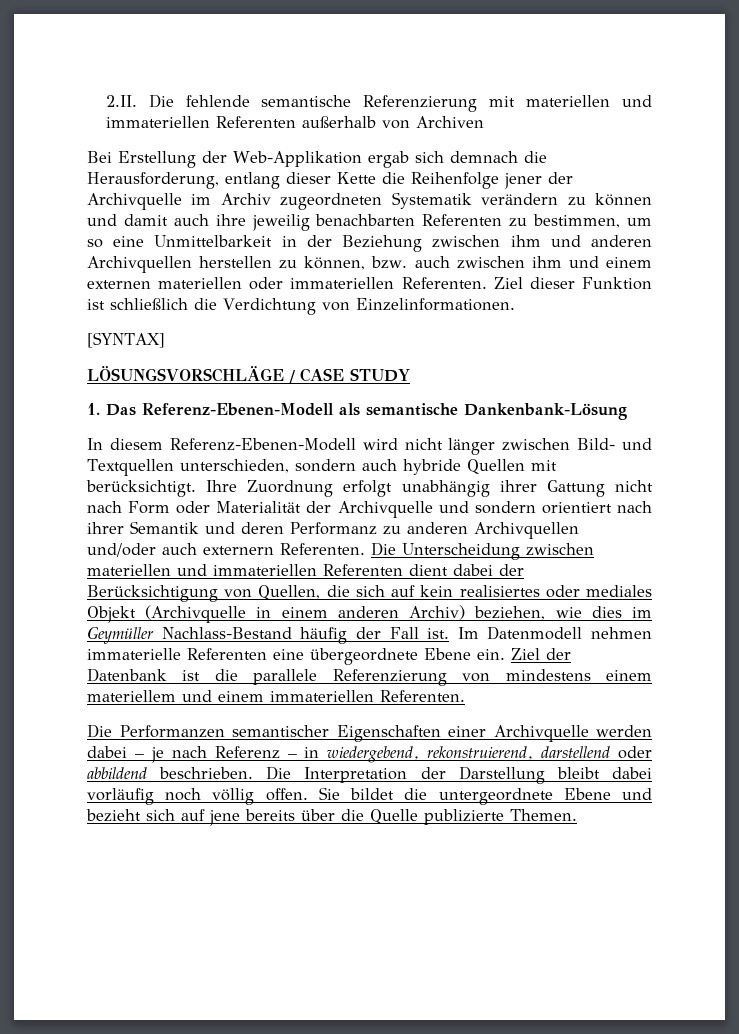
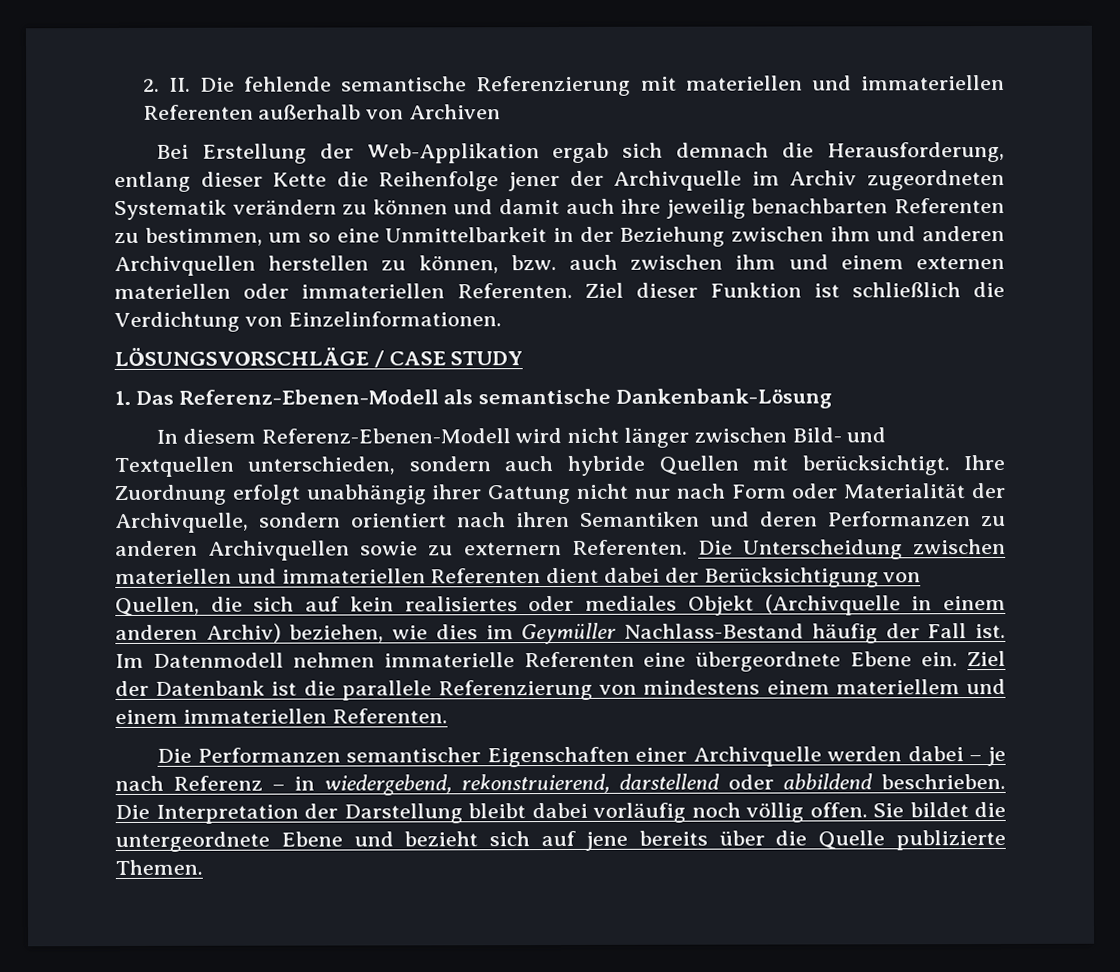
[105,95,137,107] 2.II. -> [142,77,191,92] 2. II.
[87,332,165,348] // [SYNTAX] -> (502, 319) none
(653, 486) none -> [634,488,671,499] nur
[337,501,469,518] Archivquelle und -> [115,512,249,534] Archivquelle,
[87,521,199,534] ihrer Semantik -> [516,511,700,528] ihren Semantiken
[290,522,377,535] Performanz -> [828,511,971,527] Performanzen
[87,543,197,557] und/oder auch -> [360,541,454,556] sowie zu

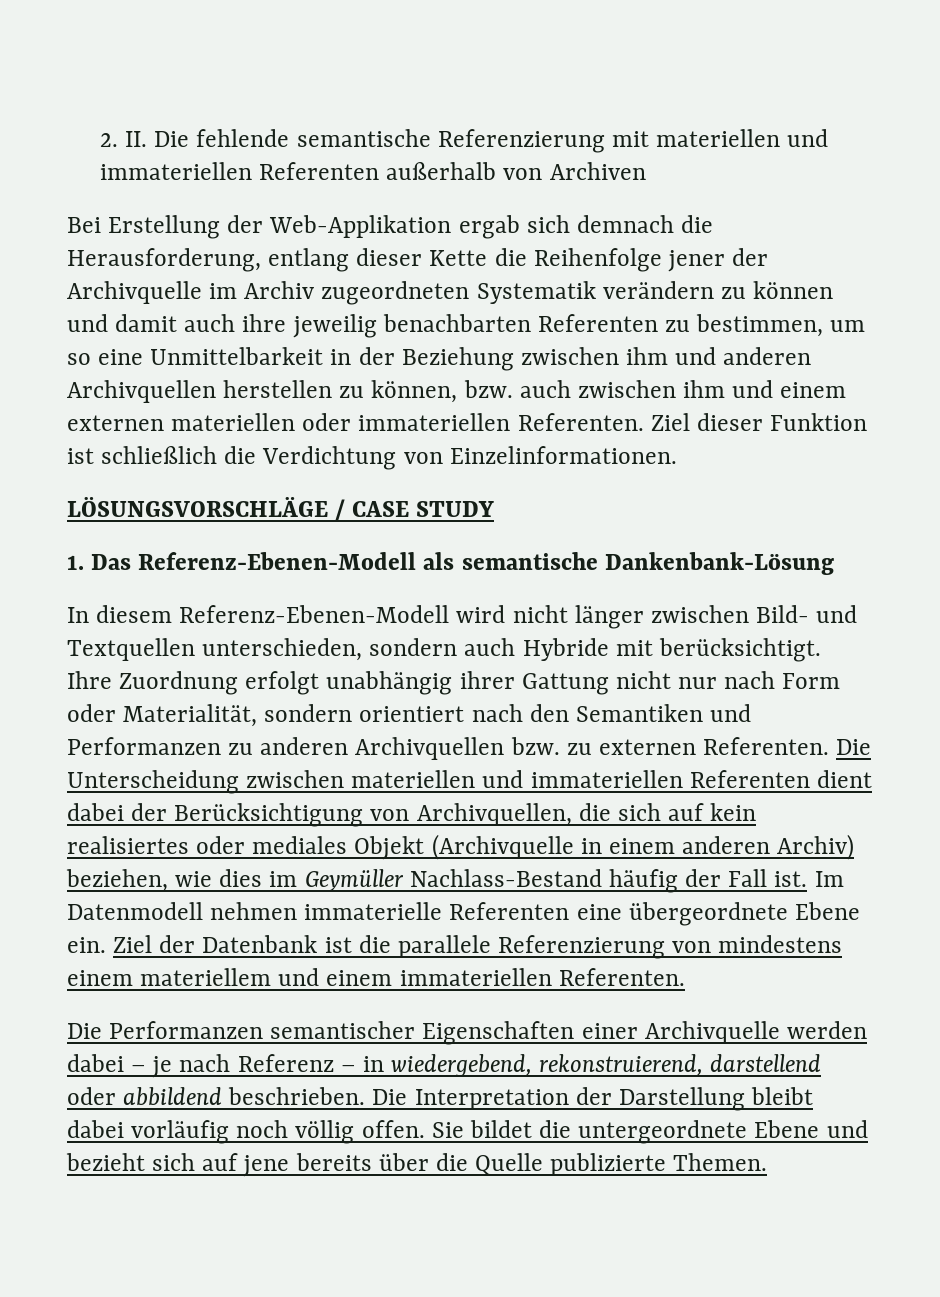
[566,455,739,476] hybride Quellen -> [522,638,609,661] Hybride
[843,482,1006,499] [115,512,249,534] Materialität der Archivquelle, -> [123,704,258,727] Materialität,
[516,511,570,528] ihren -> [529,704,569,722] den
[760,511,818,527] deren -> (752, 713) none
[360,541,562,556] sowie zu externern -> [510,737,696,755] bzw. zu externen
[115,596,200,617] Quellen, -> [416,803,572,826] Archivquellen,

